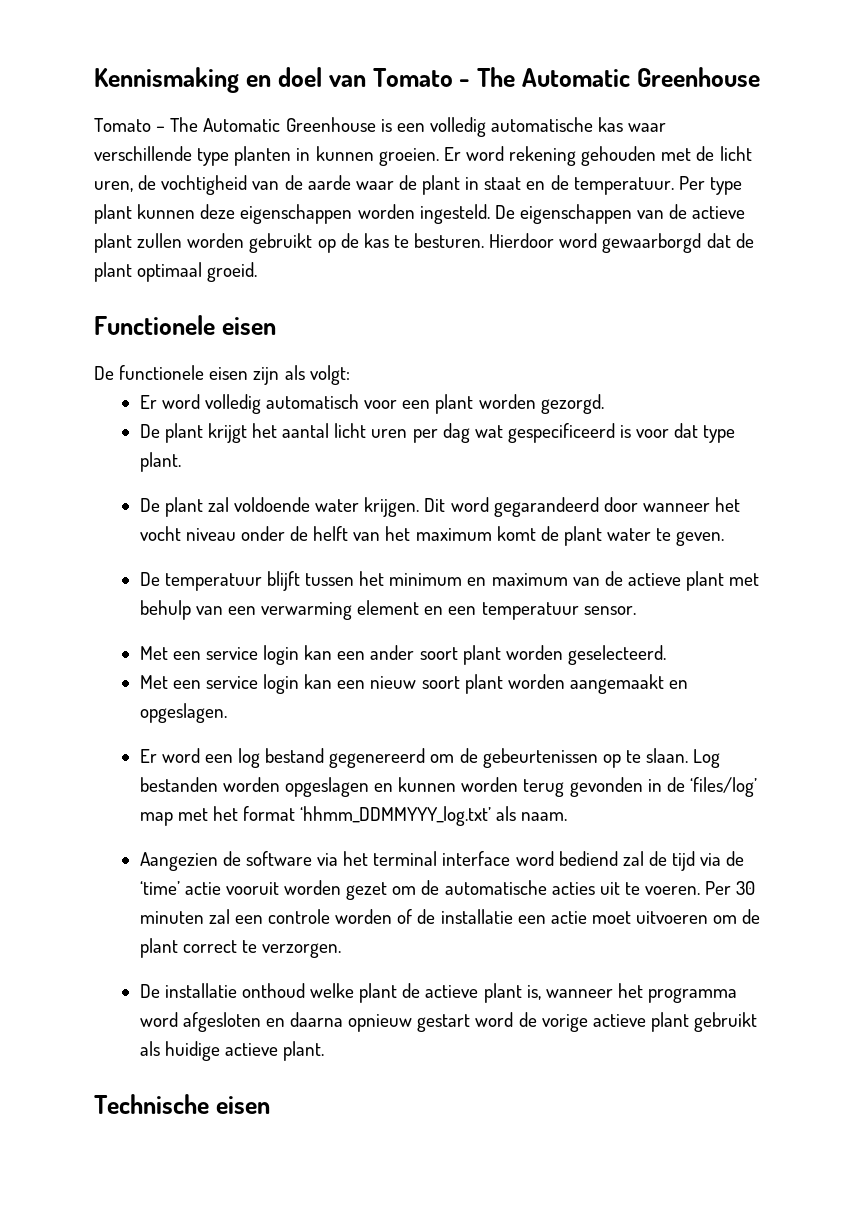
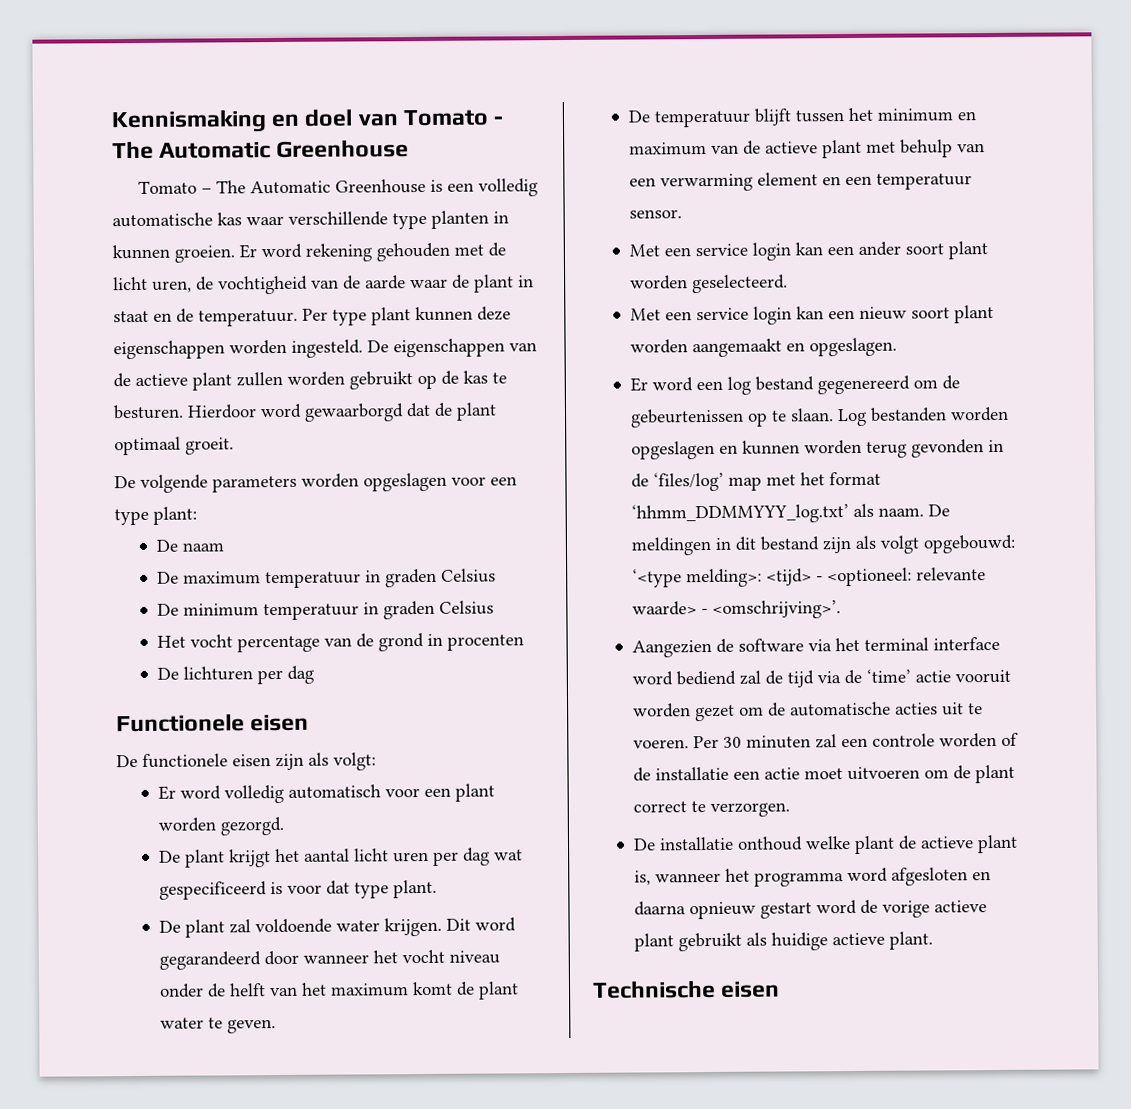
[207,262,258,282] groeid. -> [185,437,234,455] [114,472,517,493] [114,506,197,526] [155,539,224,552] [156,568,496,589] [156,600,494,621] [156,632,524,653] [156,665,314,685] groeit. // De volgende parameters worden opgeslagen voor een type plant: // De naam // De maximum temperatuur in graden Celsius // De minimum temperatuur in graden Celsius // Het vocht percentage van de grond in procenten // De lichturen per dag
(568, 816) none -> [927,504,950,517] [630,534,1015,556] [631,567,986,588] [631,600,841,619] De meldingen in dit bestand zijn als volgt opgebouwd: ‘<type melding>: <tijd> - <optioneel: relevante waarde> - <omschrijving>’.

